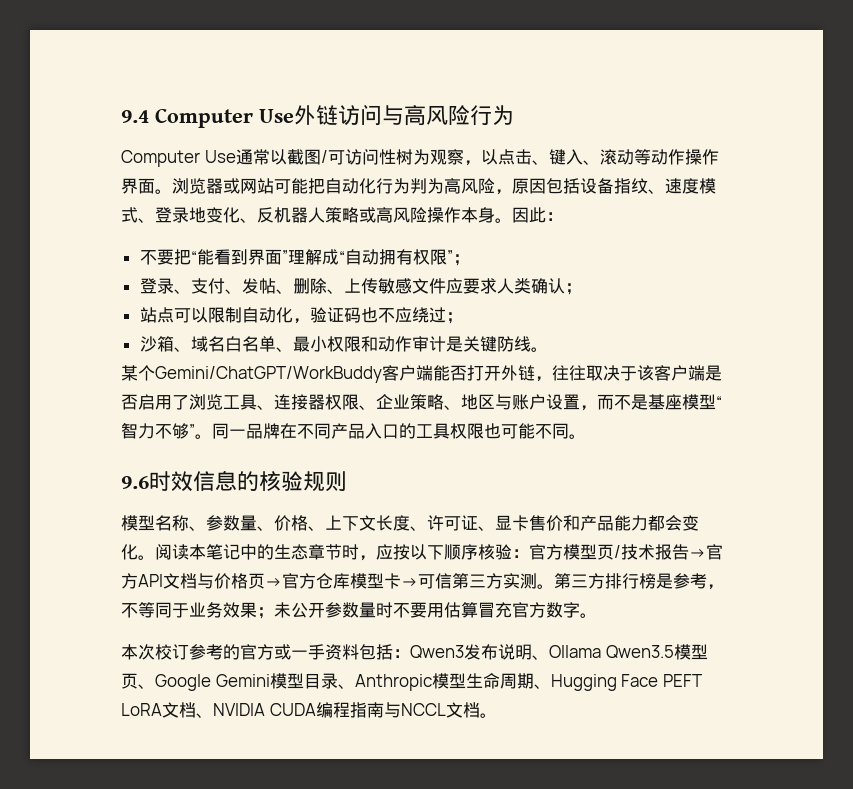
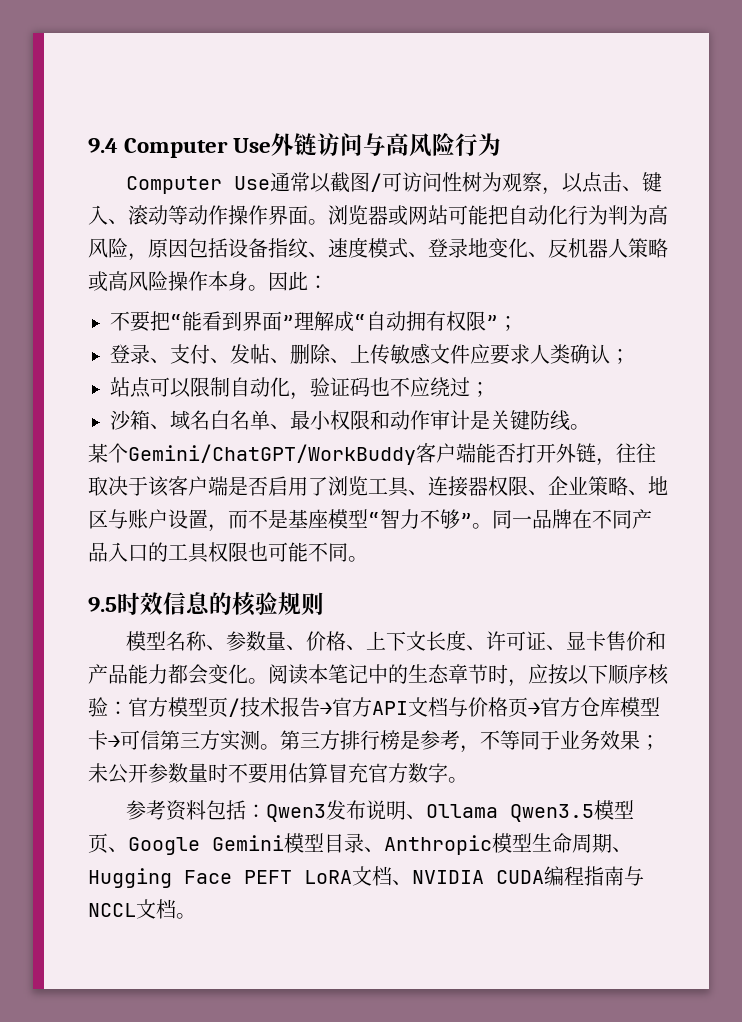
[121,476,149,489] 9.6 -> [88,597,117,612] 9.5
[121,644,325,660] 本次校订参考的官方或一手 -> [126,800,167,820] 参考

